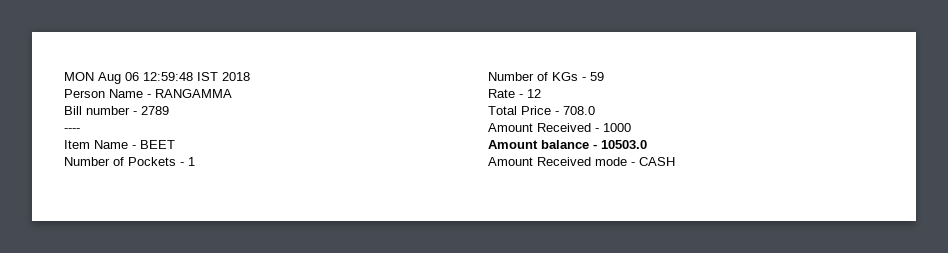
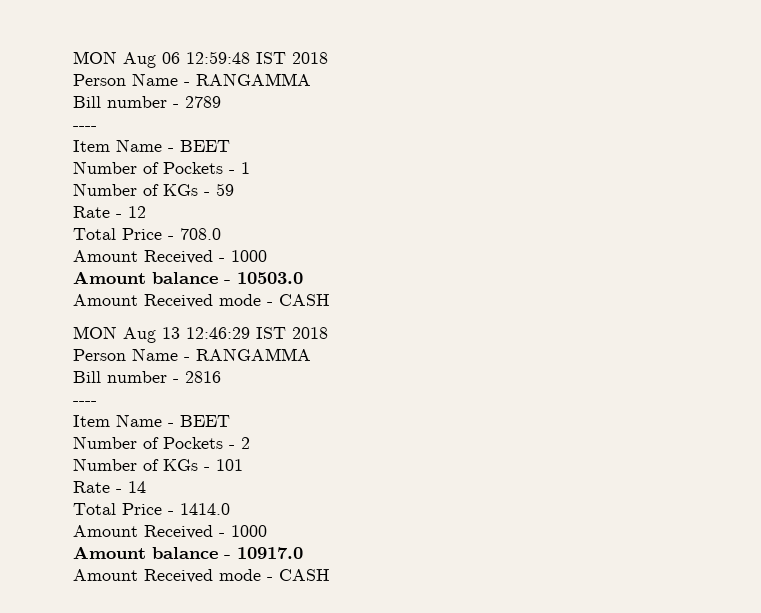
(675, 161) none -> [73,326,328,343] [73,348,311,361] [73,371,221,383] [73,401,97,405] [73,414,230,427] [73,436,250,449] [73,458,243,471] [73,481,146,493] [73,503,230,515] [73,525,267,539] [73,546,303,559] [73,569,330,583] // MON Aug 13 12:46:29 IST 2018 // Person Name - RANGAMMA // Bill number - 2816 // ---- // Item Name - BEET // Number of Pockets - 2 // Number of KGs - 101 // Rate - 14 // Total Price - 1414.0 // Amount Received - 1000 // Amount balance - 10917.0 // Amount Received mode - CASH

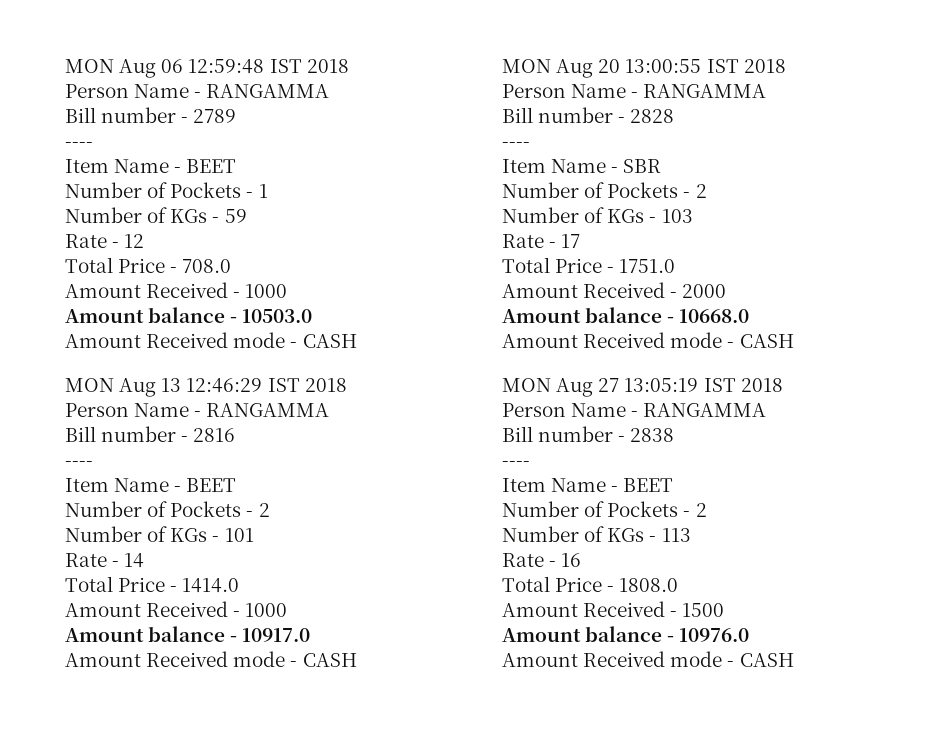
(330, 575) none -> [502,59,786,78] [502,84,767,98] [502,107,675,123] [502,142,530,148] [502,159,662,173] [502,182,707,198] [502,207,693,223] [502,234,581,248] [502,257,676,273] [502,282,727,298] [502,307,750,323] [502,332,794,348] [502,378,783,397] [502,403,767,417] [502,426,675,442] [502,461,530,467] [502,478,674,492] [502,501,707,517] [502,526,691,542] [502,553,582,567] [502,576,679,592] [502,601,725,617] [502,626,750,642] [502,651,794,667] // MON Aug 20 13:00:55 IST 2018 // Person Name - RANGAMMA // Bill number - 2828 // ---- // Item Name - SBR // Number of Pockets - 2 // Number of KGs - 103 // Rate - 17 // Total Price - 1751.0 // Amount Received - 2000 // Amount balance - 10668.0 // Amount Received mode - CASH // MON Aug 27 13:05:19 IST 2018 // Person Name - RANGAMMA // Bill number - 2838 // ---- // Item Name - BEET // Number of Pockets - 2 // Number of KGs - 113 // Rate - 16 // Total Price - 1808.0 // Amount Received - 1500 // Amount balance - 10976.0 // Amount Received mode - CASH

